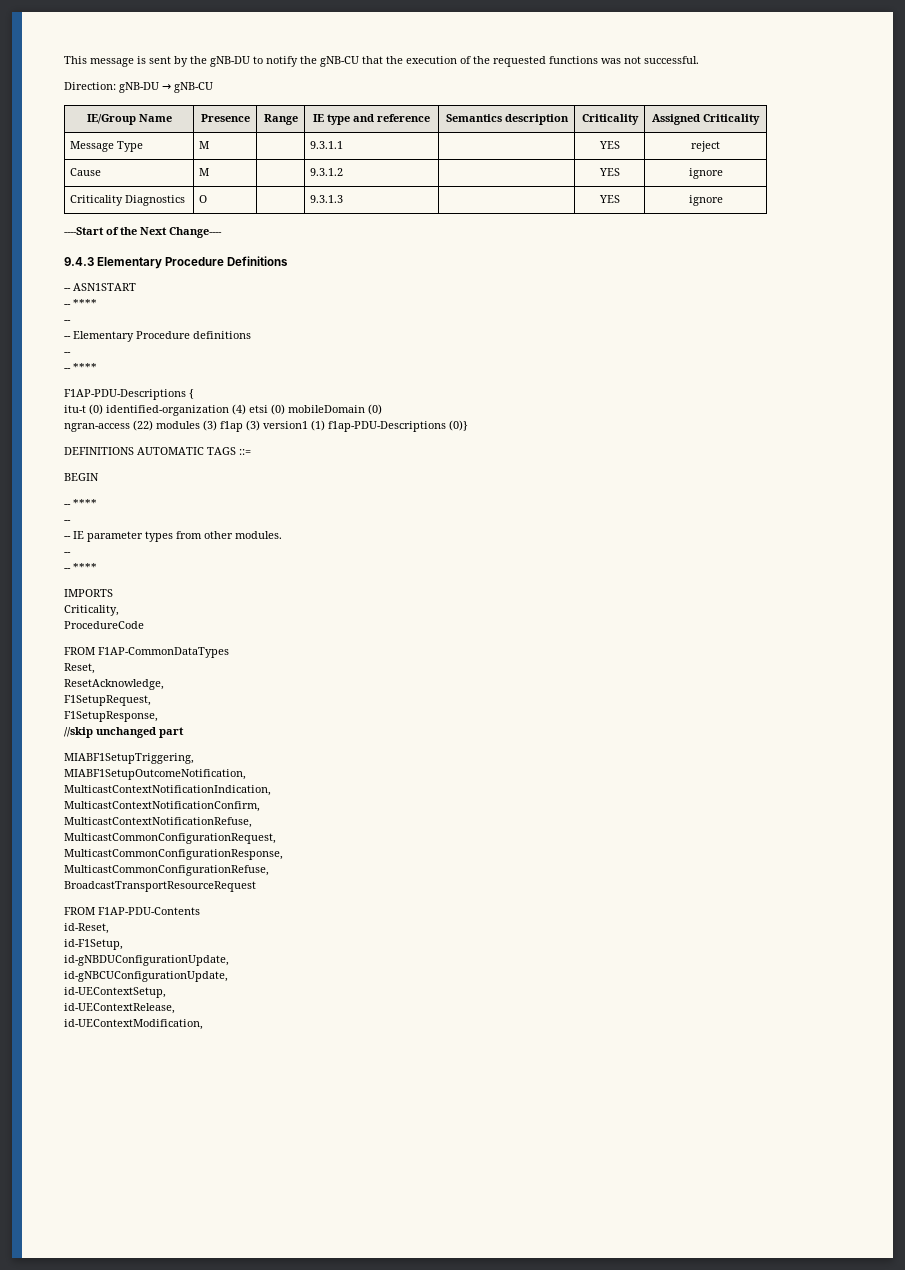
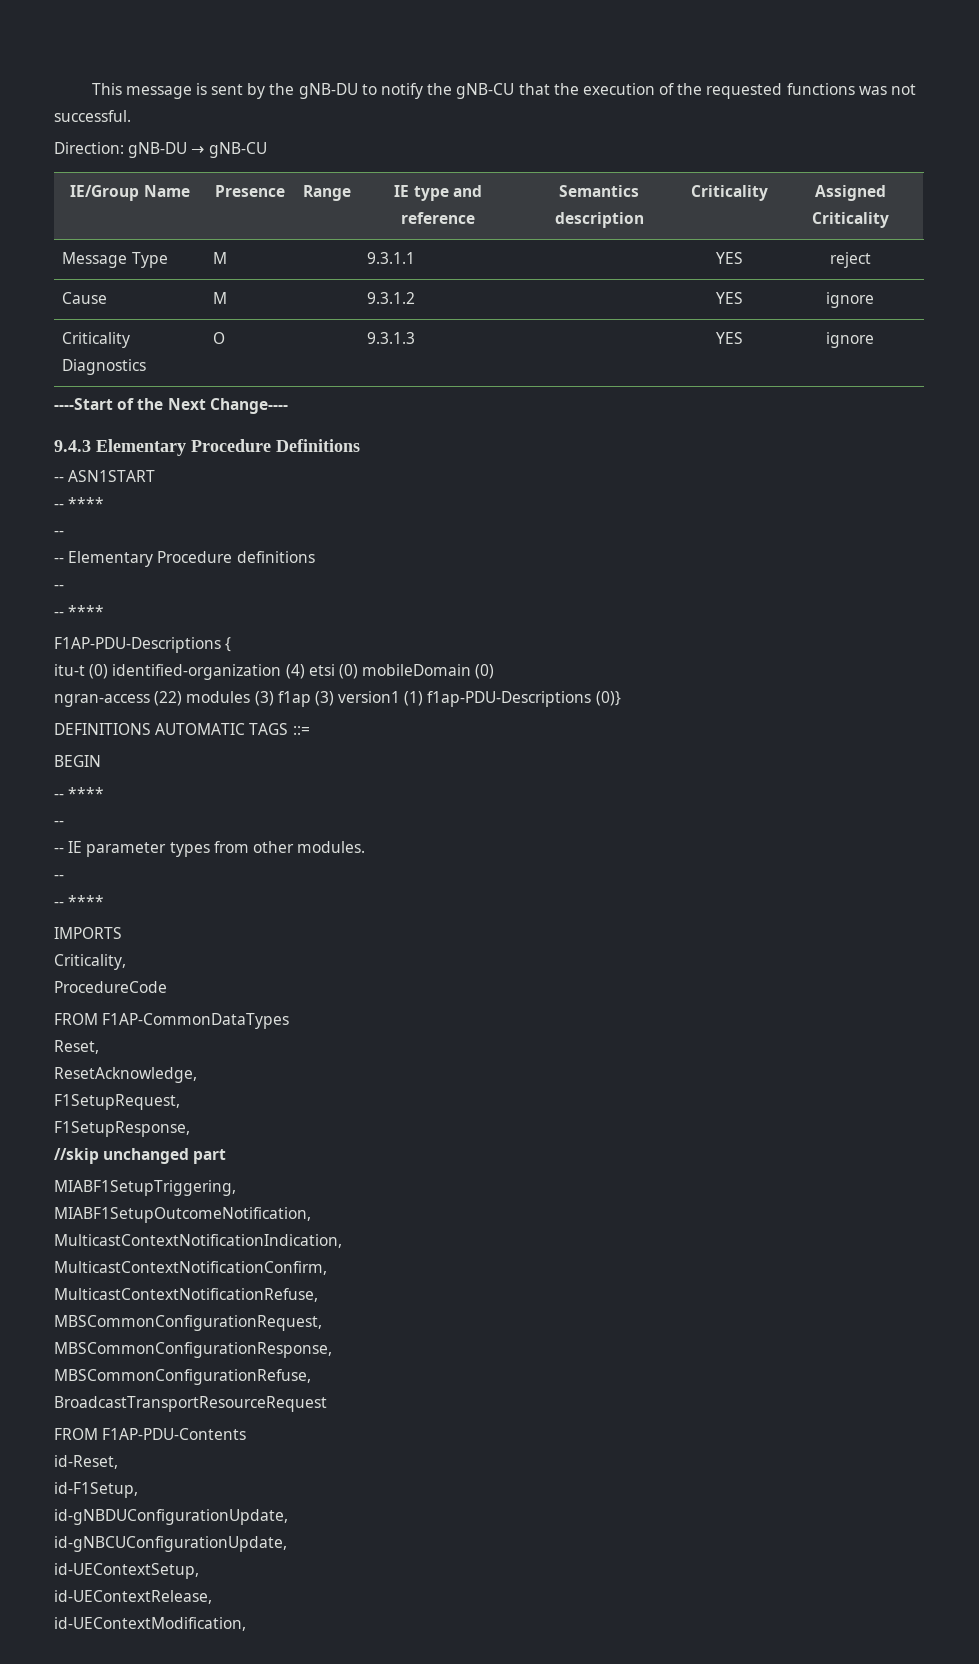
[64,833,276,844] [64,849,283,860] [64,865,269,876] MulticastCommonConfigurationRequest, // MulticastCommonConfigurationResponse, // MulticastCommonConfigurationRefuse, -> [54,1315,322,1331] [54,1342,332,1358] [54,1369,311,1385] MBSCommonConfigurationRequest, // MBSCommonConfigurationResponse, // MBSCommonConfigurationRefuse,

